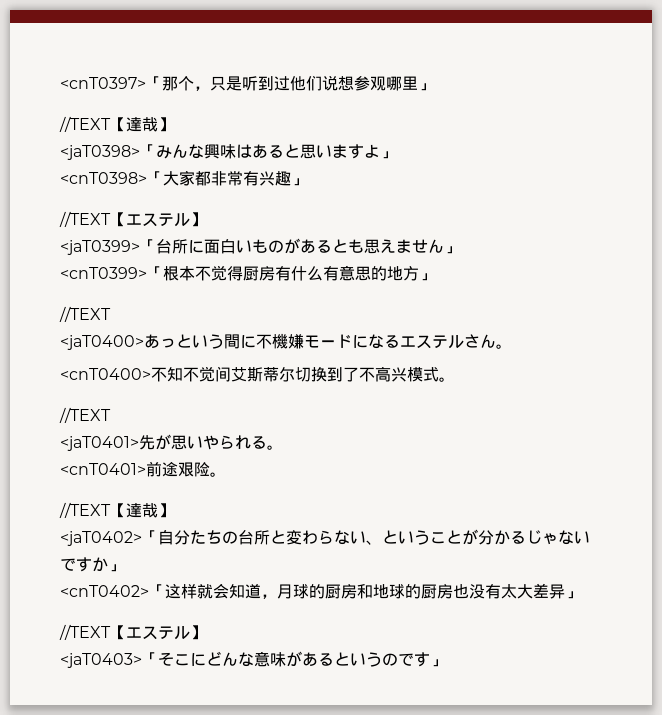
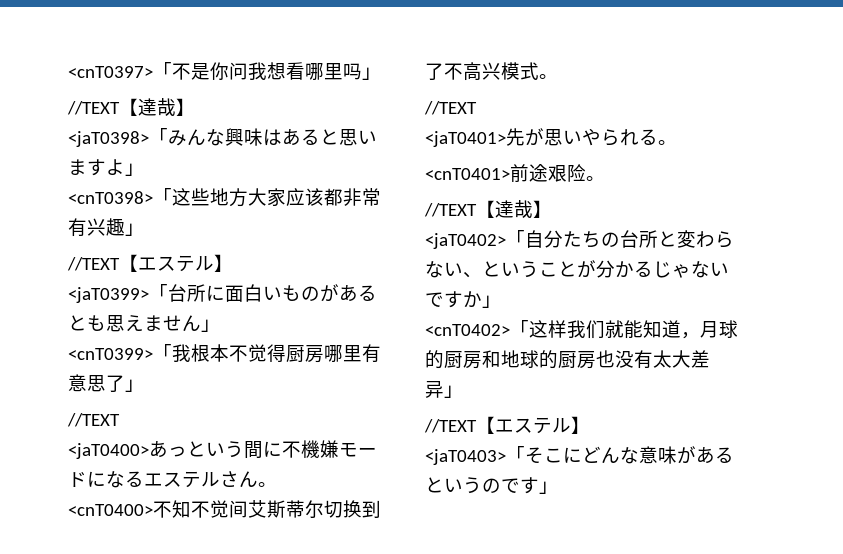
[162,75,418,91] 那个，只是听到过他们说想参观哪里 -> [172,62,362,81] 不是你问我想看哪里吗
[163,170,195,186] 大家 -> [172,188,324,207] 这些地方大家应该
(163, 272) none -> [172,344,191,362] 我
[275,265,419,281] 有什么有意思的地方 -> [324,344,381,363] [68,374,125,392] 哪里有意思了
[197,583,229,599] 就会 -> [567,320,643,339] 我们就能

